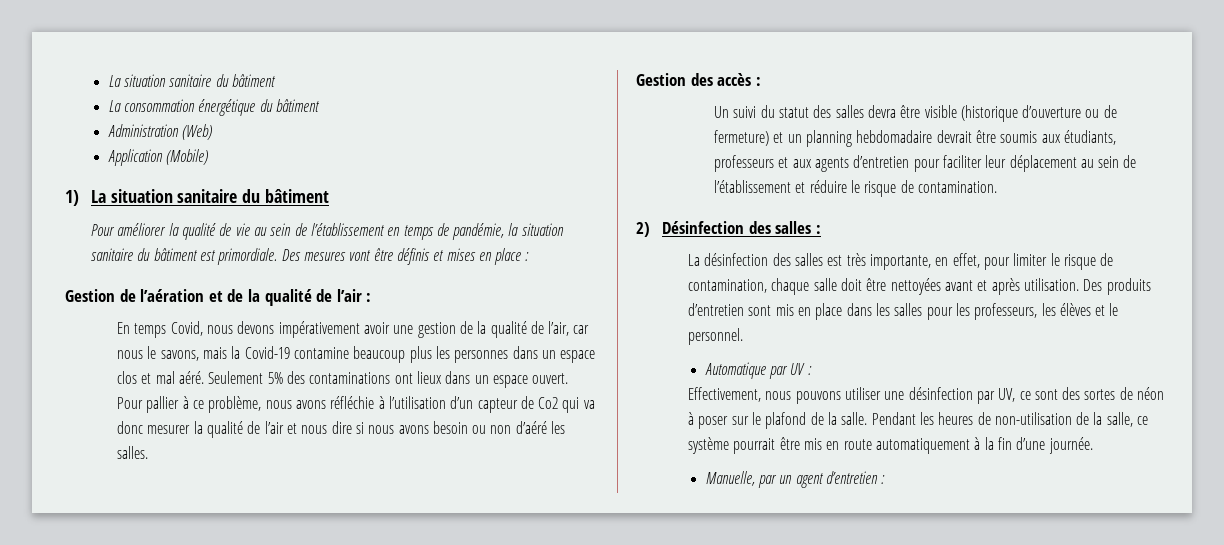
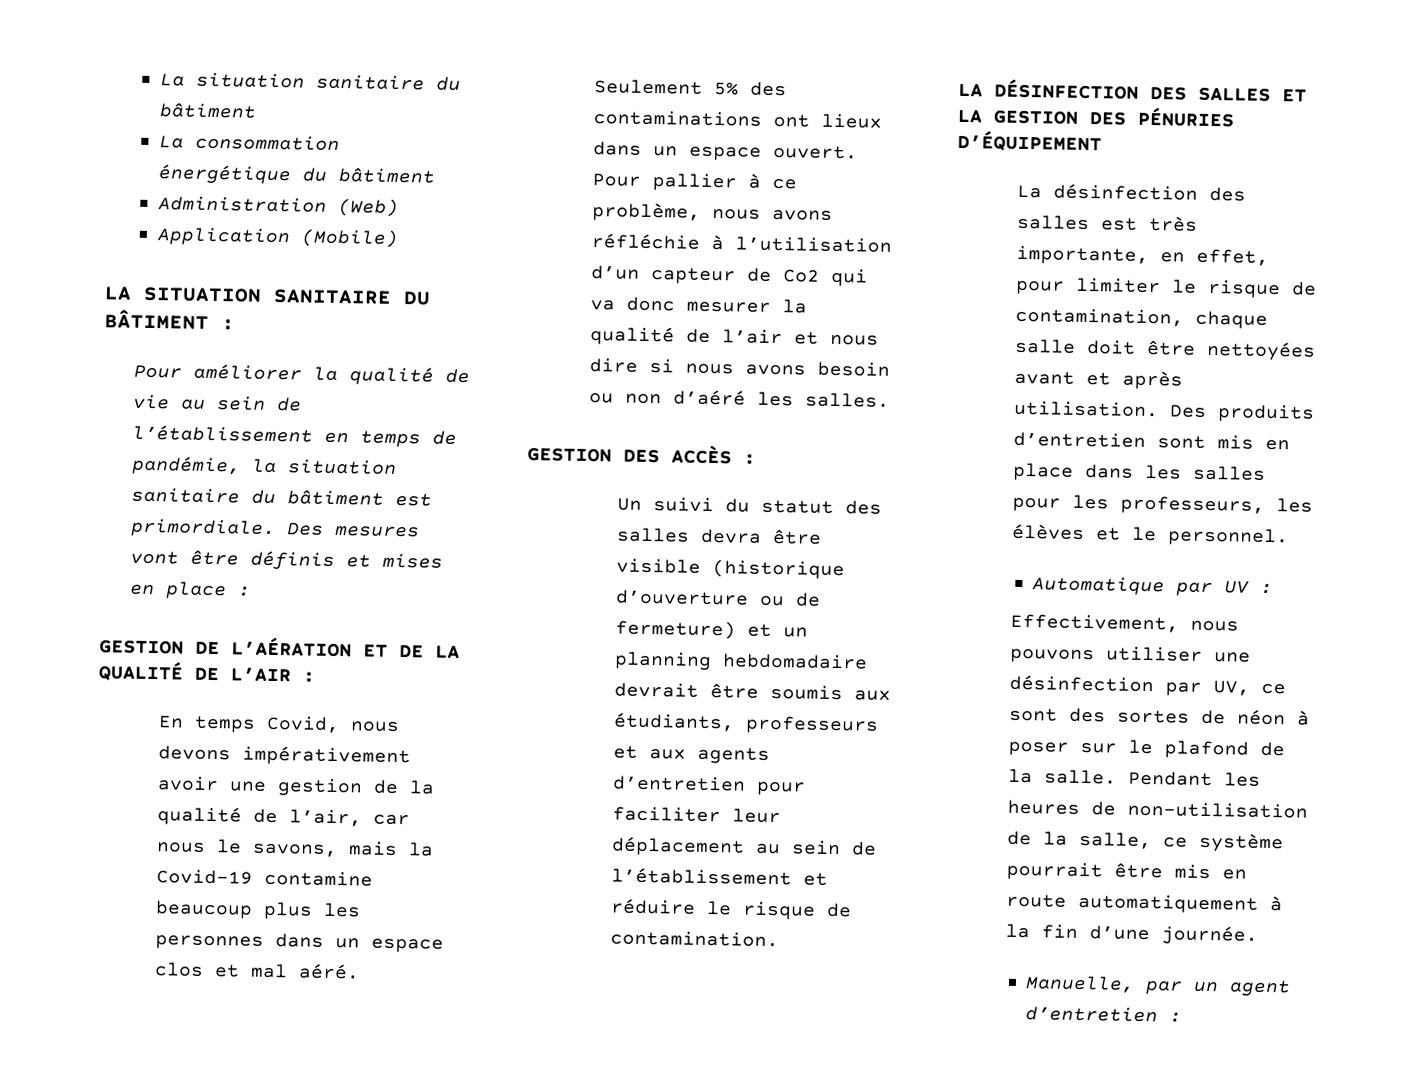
[65,189,329,206] 1) La situation sanitaire du bâtiment -> [104,286,430,306] [104,309,235,331] LA SITUATION SANITAIRE DU BÂTIMENT :
[65,289,362,306] Gestion de l’aération et de la qualité de l’air -> [99,636,460,659] [98,660,291,683] GESTION DE L’AÉRATION ET DE LA QUALITÉ DE L’AIR
[636,73,752,86] Gestion des accès -> [527,444,732,465] GESTION DES ACCÈS
[636,221,821,237] 2) Désinfection des salles : -> [958,78,1307,102] [957,106,1235,128] [957,129,1102,153] LA DÉSINFECTION DES SALLES ET LA GESTION DES PÉNURIES D’ÉQUIPEMENT

